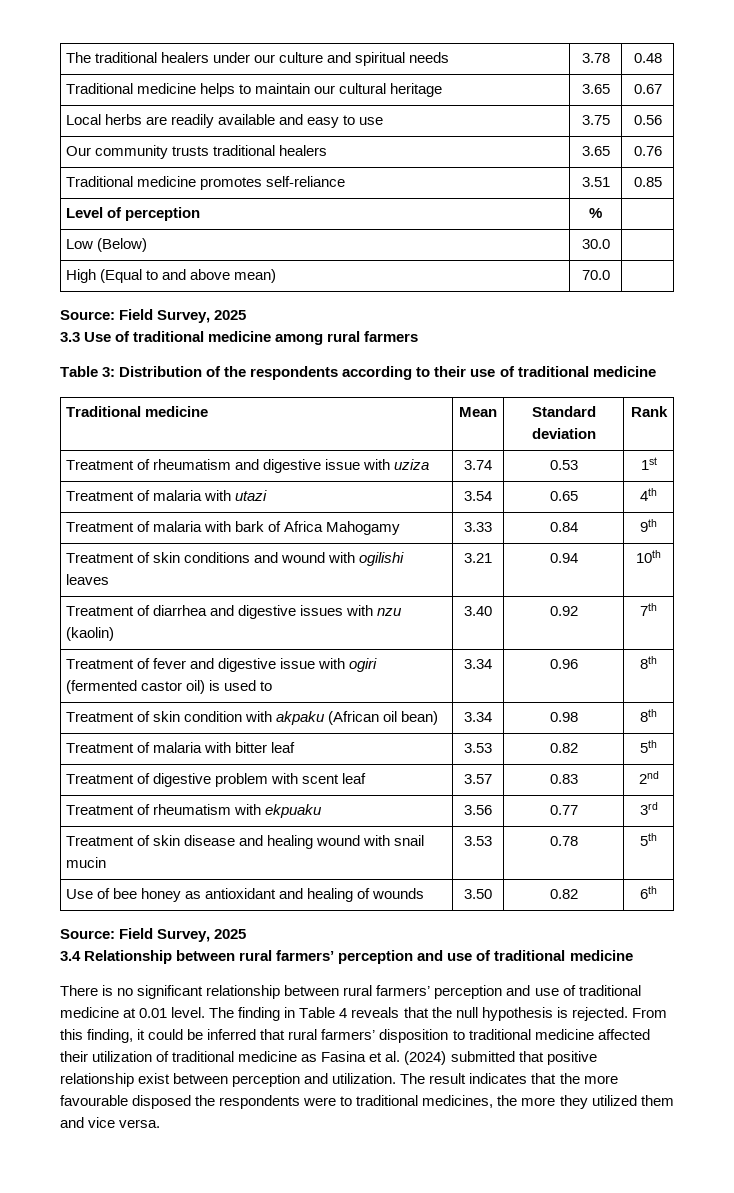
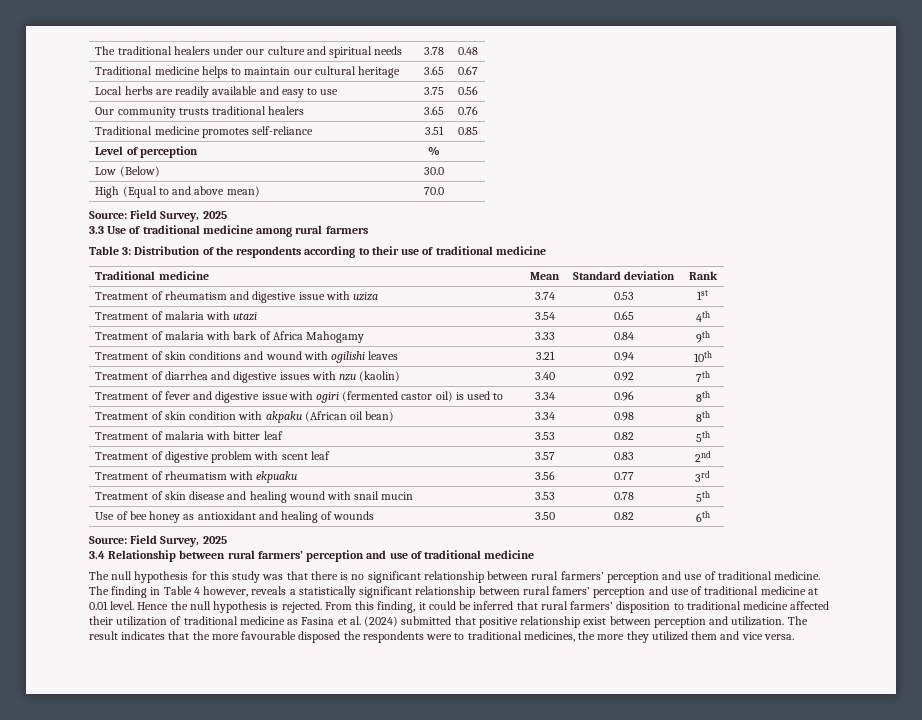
[60,985,98,996] There -> [89,571,338,583] The null hypothesis for this study was that there
[60,1007,206,1018] medicine at 0.01 level. -> [774,571,821,580] medicine.
[351,1007,429,1018] reveals that -> [203,586,818,598] [89,601,169,610] however, reveals a statistically significant relationship between rural famers’ perception and use of traditional medicine at 0.01 level. Hence

